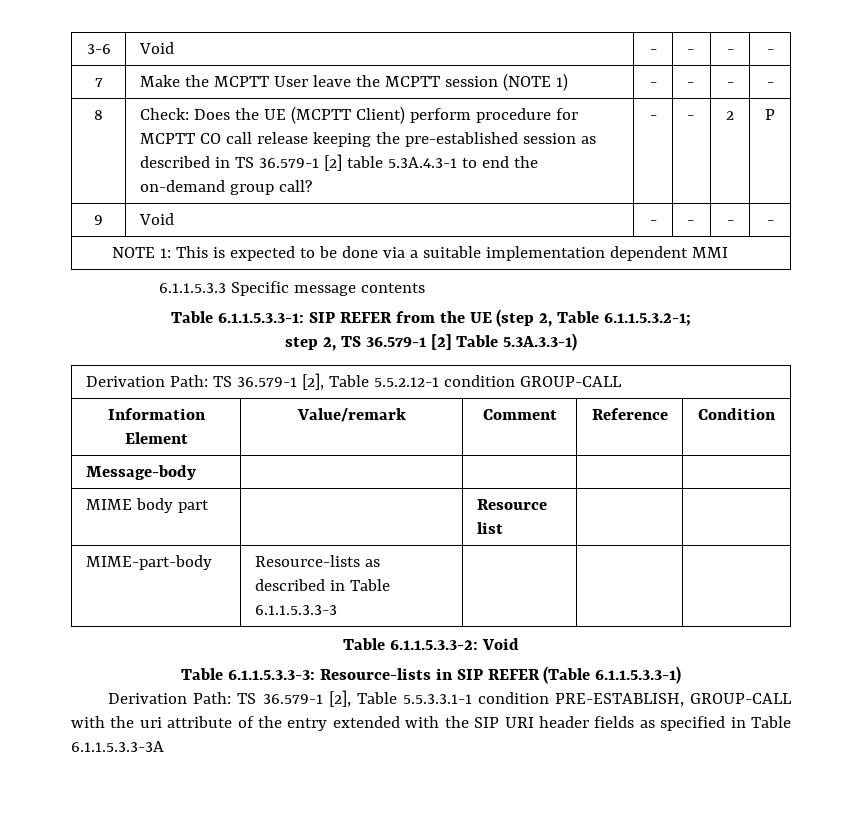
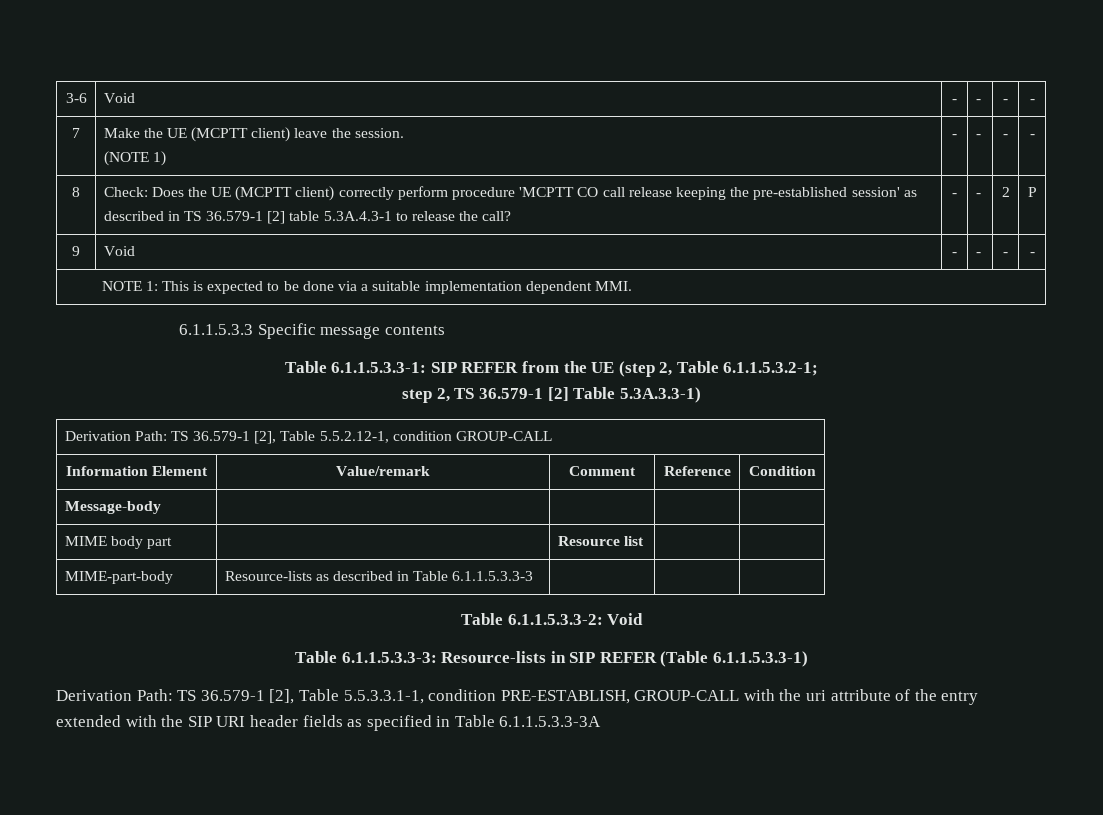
[213,75,498,87] MCPTT User leave the MCPTT session -> [166,127,404,142] UE (MCPTT client) leave the session. //
[355,106,578,124] [139,133,195,144] Client) perform procedure for MCPTT -> [295,186,575,201] client) correctly perform procedure 'MCPTT
[522,133,576,144] session -> [851,187,900,197] session'
[481,156,538,168] [139,180,274,195] end the on-demand group -> [412,211,479,221] release the
[691,247,728,258] MMI -> [594,281,632,291] MMI.
[373,377,439,387] 5.5.2.12-1 -> [319,431,389,443] 5.5.2.12-1,
[402,694,472,704] 5.5.3.3.1-1 -> [343,690,424,704] 5.5.3.3.1-1,

